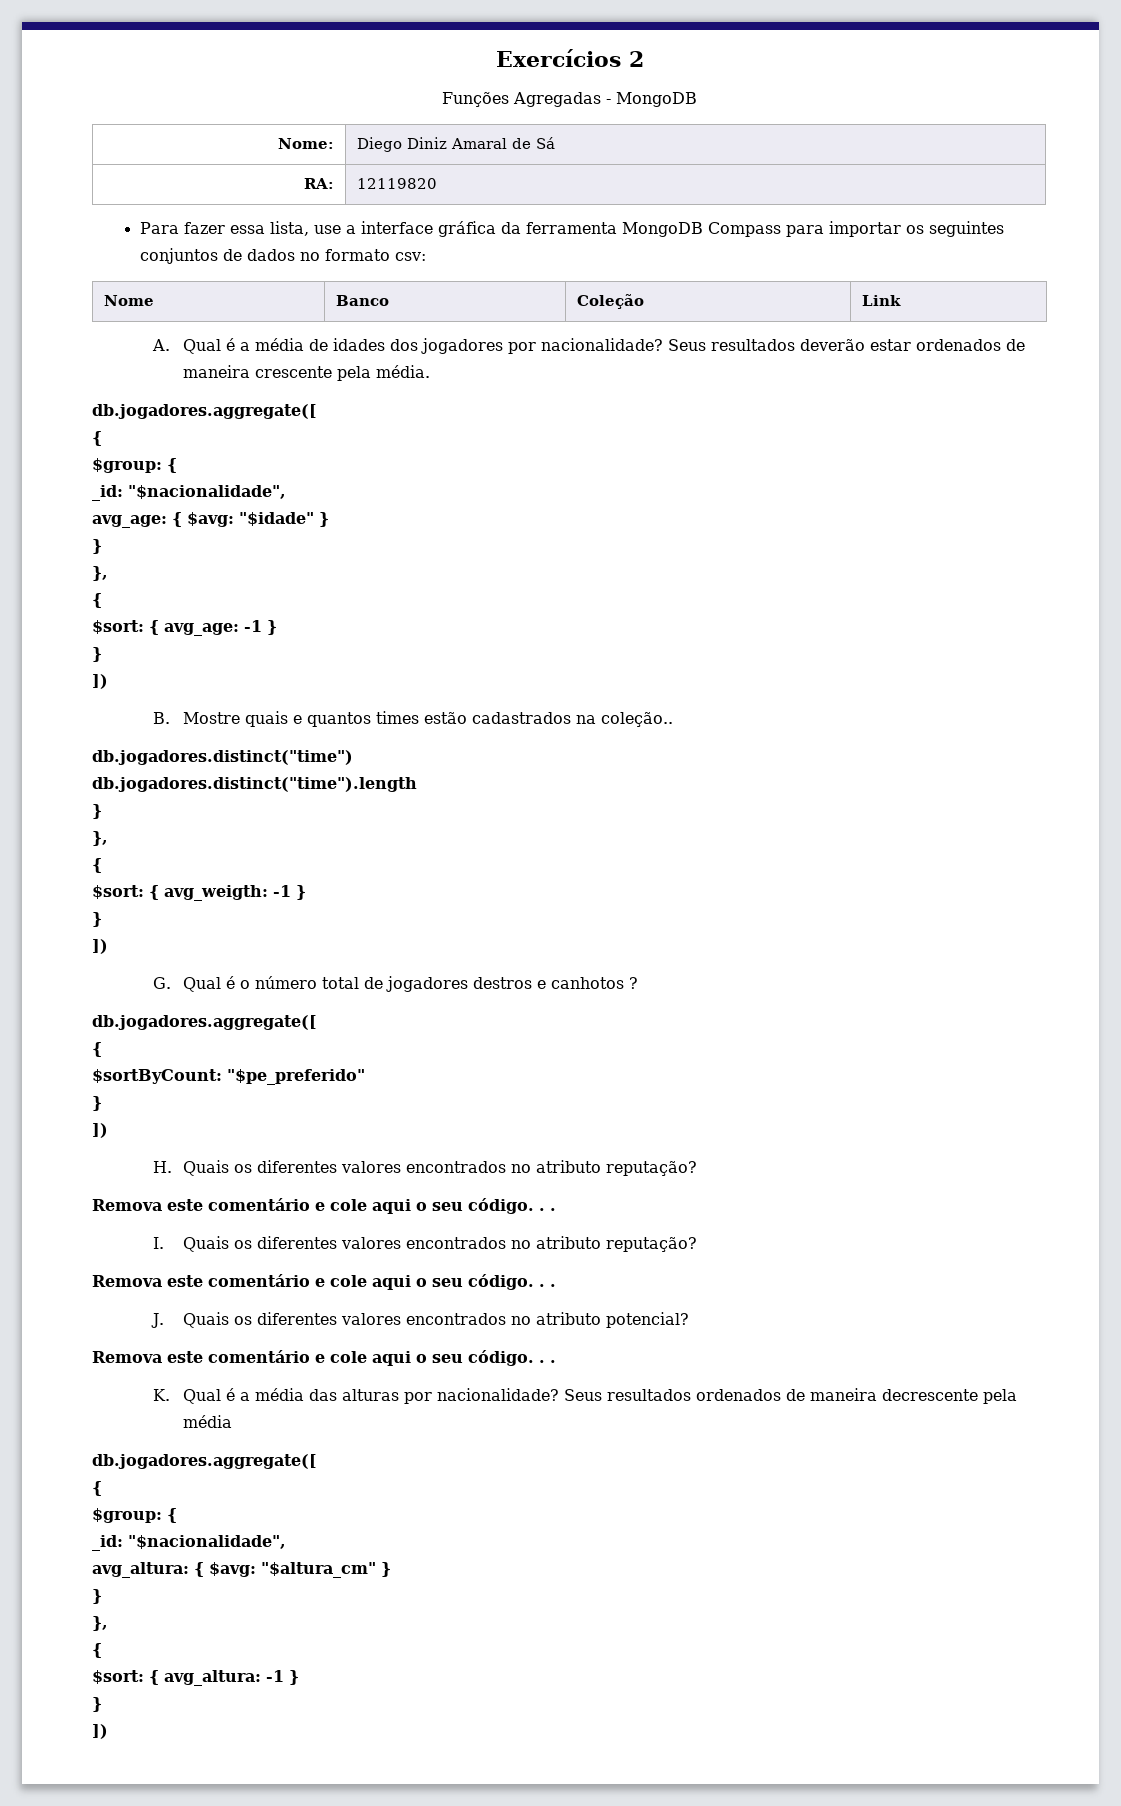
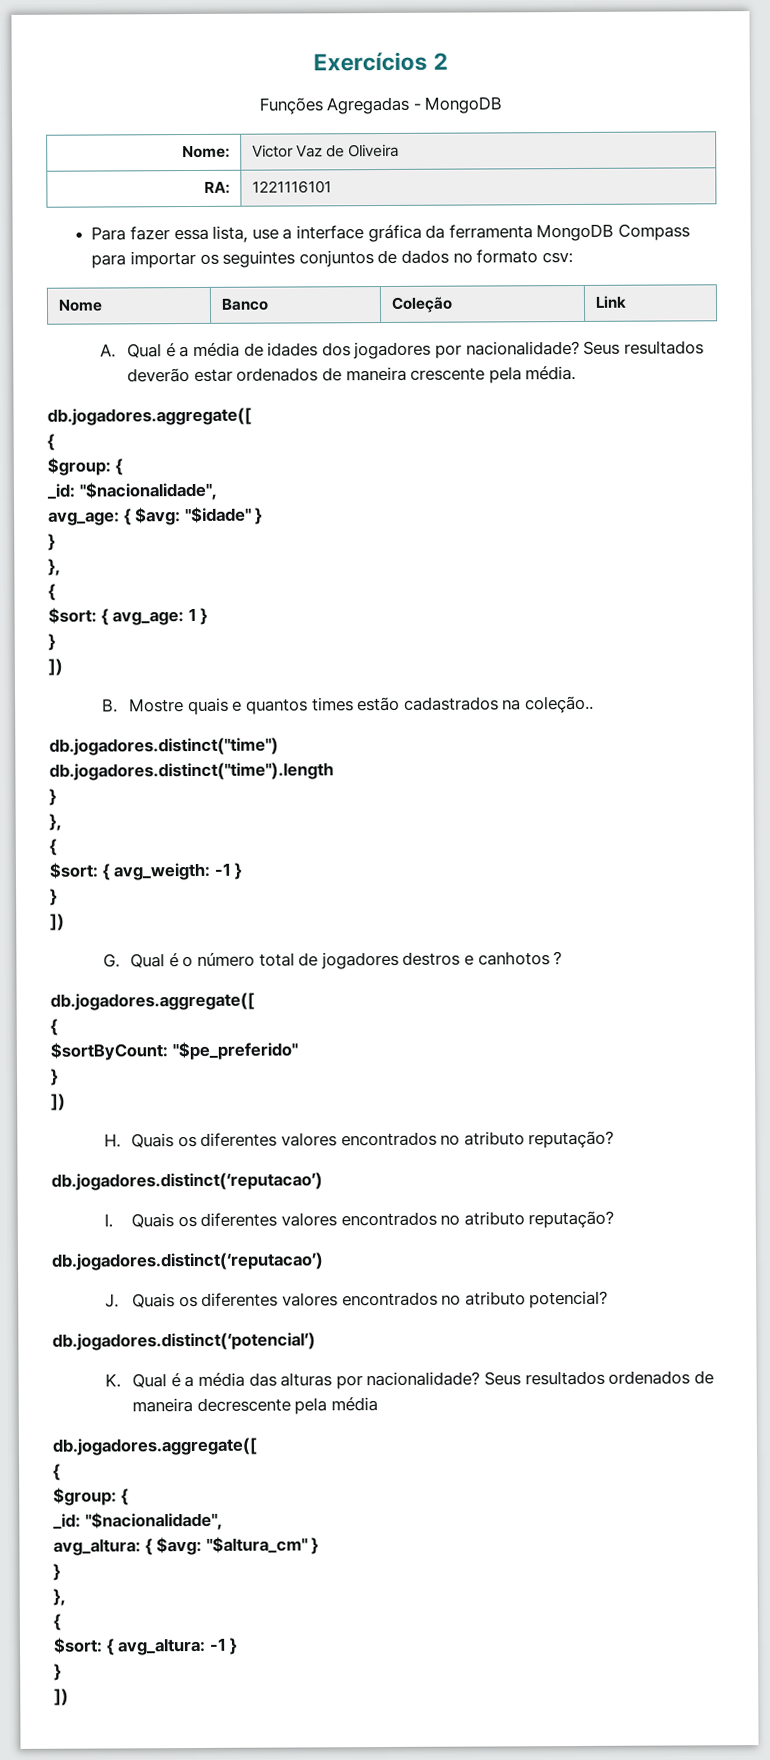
[356,137,555,152] Diego Diniz Amaral de Sá -> [251,143,400,158] Victor Vaz de Oliveira
[356,178,437,189] 12119820 -> [251,180,332,194] 1221116101
[244,620,262,632] -1 -> [187,607,197,622] 1
[92,1198,556,1214] Remova este comentário e cole aqui o seu código. . . -> [51,1172,323,1191] db.jogadores.distinct(‘reputacao’)
[92,1274,556,1290] Remova este comentário e cole aqui o seu código. . . -> [51,1252,324,1271] db.jogadores.distinct(‘reputacao’)
[92,1350,556,1366] Remova este comentário e cole aqui o seu código. . . -> [52,1332,316,1351] db.jogadores.distinct(‘potencial’)

